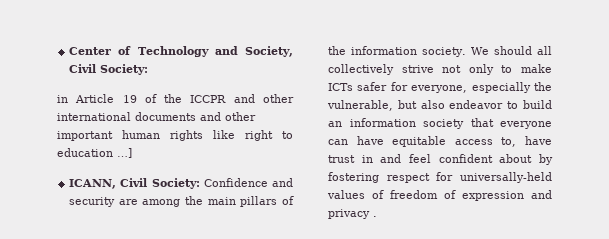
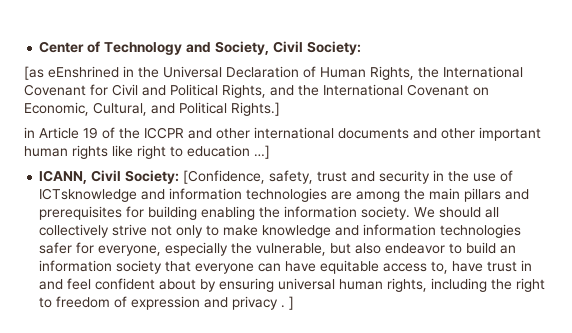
(149, 69) none -> [24,66,523,80] [24,84,489,98] [24,102,280,116] // [as eEnshrined in the Universal Declaration of Human Rights, the International Covenant for Civil and Political Rights, and the International Covenant on Economic, Cultural, and Political Rights.]
[203,178,293,187] [69,197,116,207] Confidence and security -> [183,170,514,184] [39,188,328,202] [Confidence, safety, trust and security in the use of ICTsknowledge and information technologies
[282,196,294,205] of -> [505,189,530,200] [39,206,256,220] and prerequisites for building enabling
[328,83,354,91] ICTs -> [262,224,522,238] knowledge and information technologies
[328,172,552,183] [327,190,385,199] fostering respect for universally-held values of -> [219,278,546,292] [39,297,53,308] ensuring universal human rights, including the right to
(378, 216) none -> [289,296,295,310] ]

